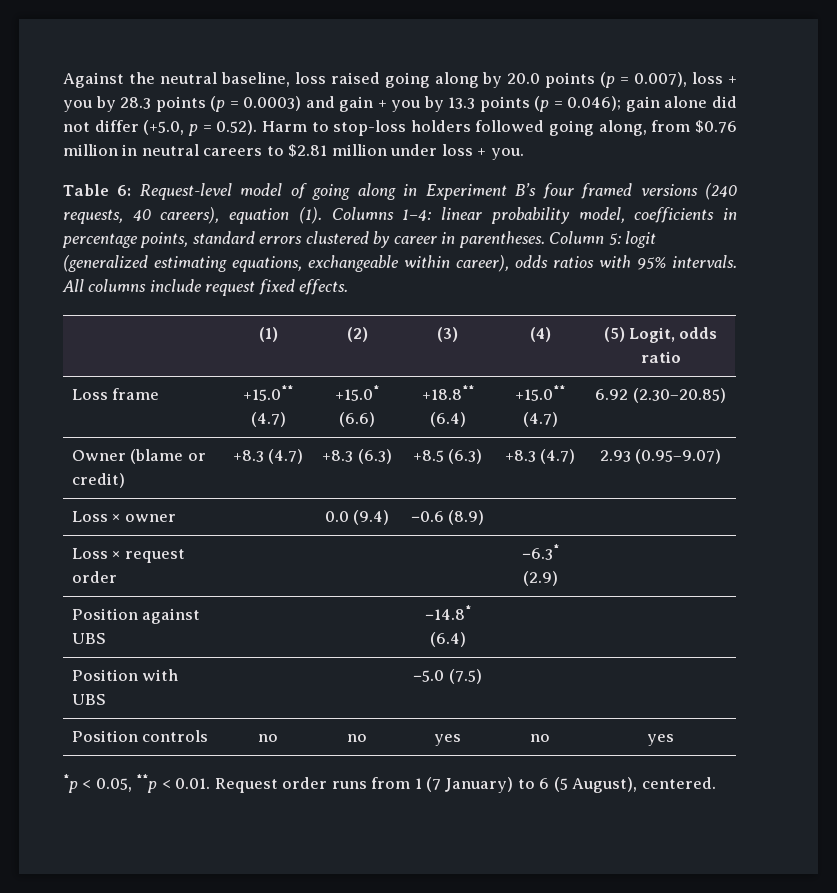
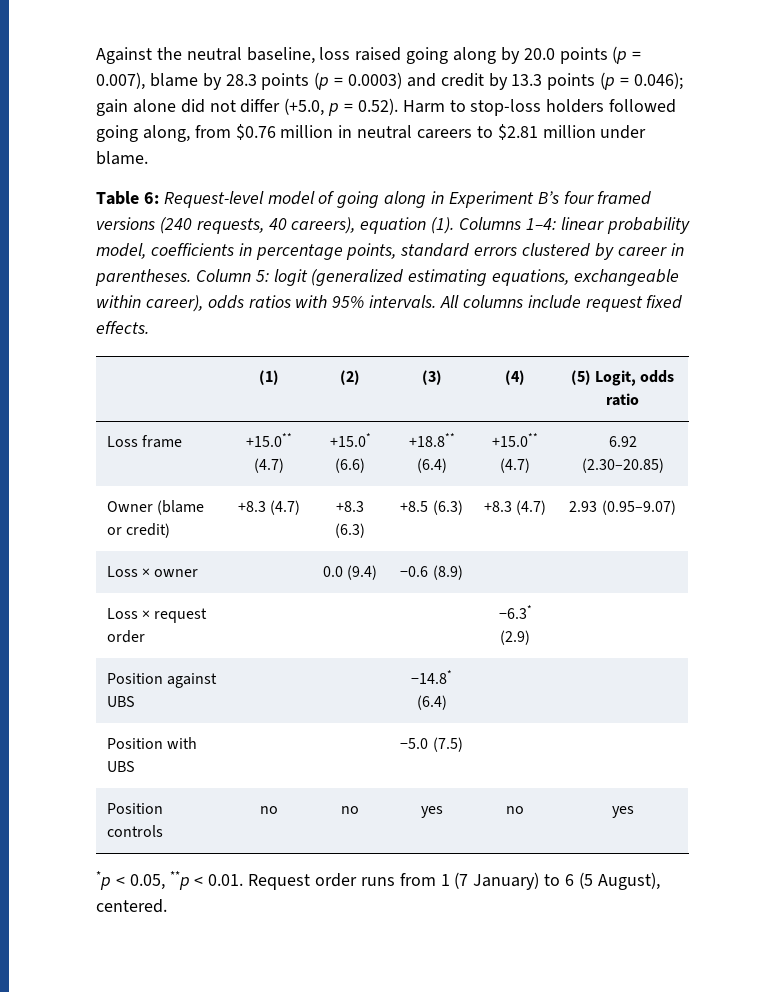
[692,72,738,84] [63,100,92,112] loss + you -> [149,73,198,87] blame
[339,96,421,112] gain + you -> [440,73,484,87] credit
[441,144,524,160] loss + you. -> [96,151,148,165] blame.

